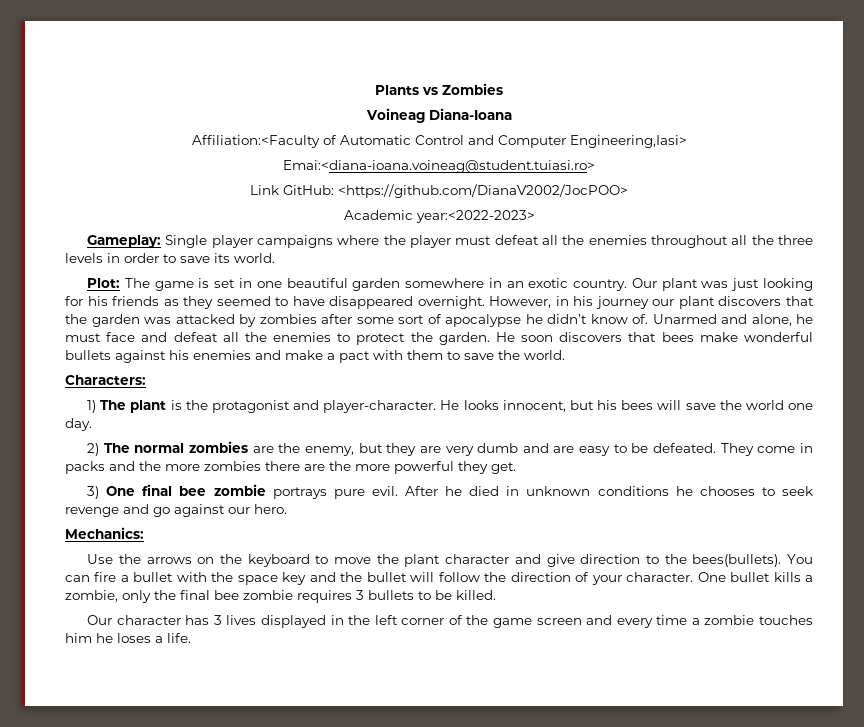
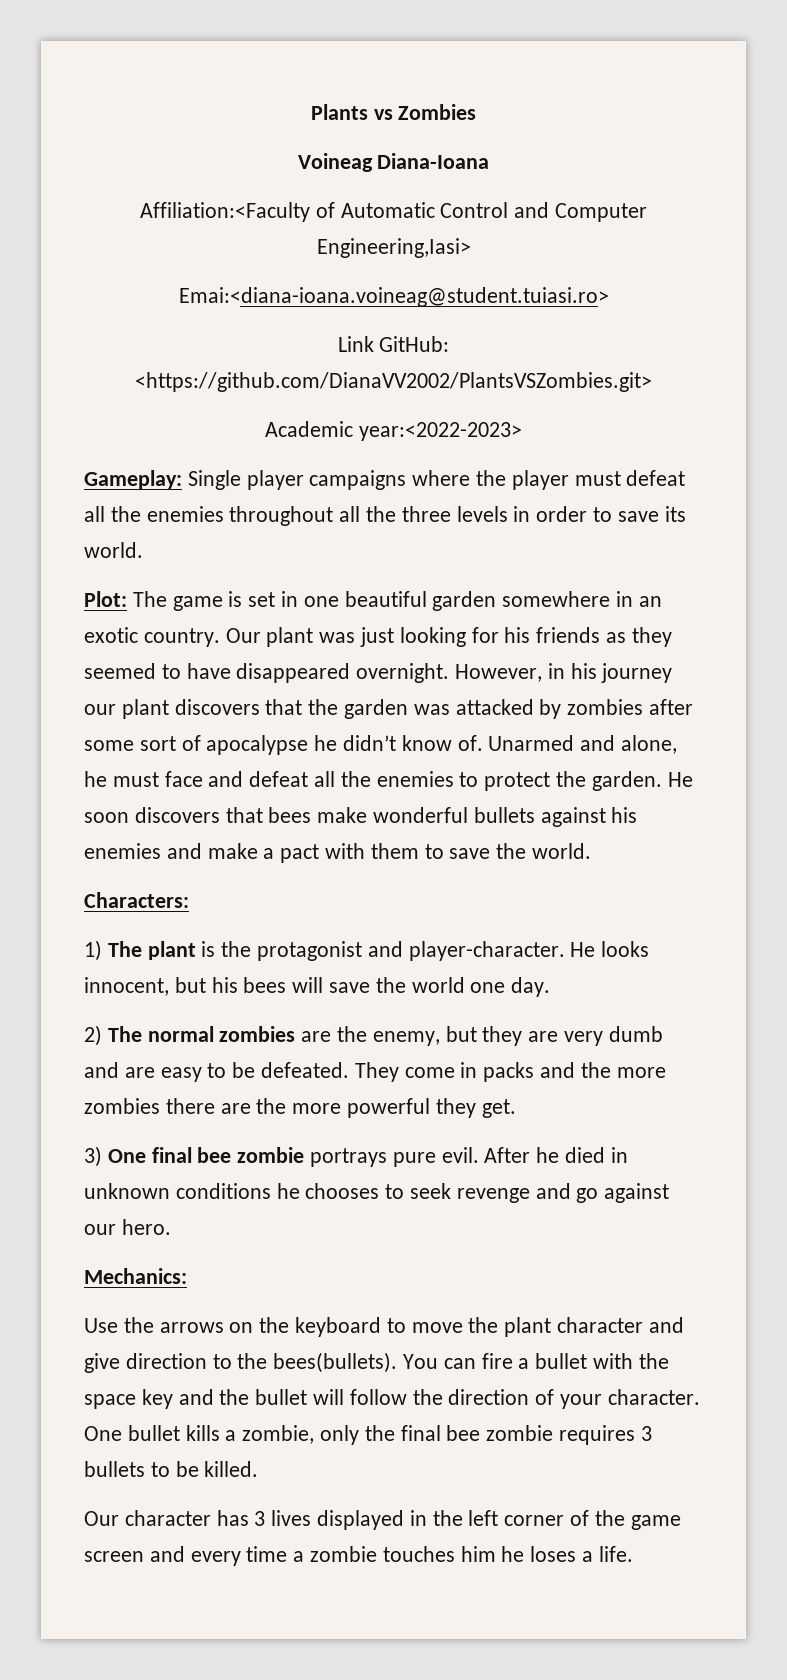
[338,184,628,198] <https://github.com/DianaV2002/JocPOO> -> [135,372,652,392] <https://github.com/DianaVV2002/PlantsVSZombies.git>

